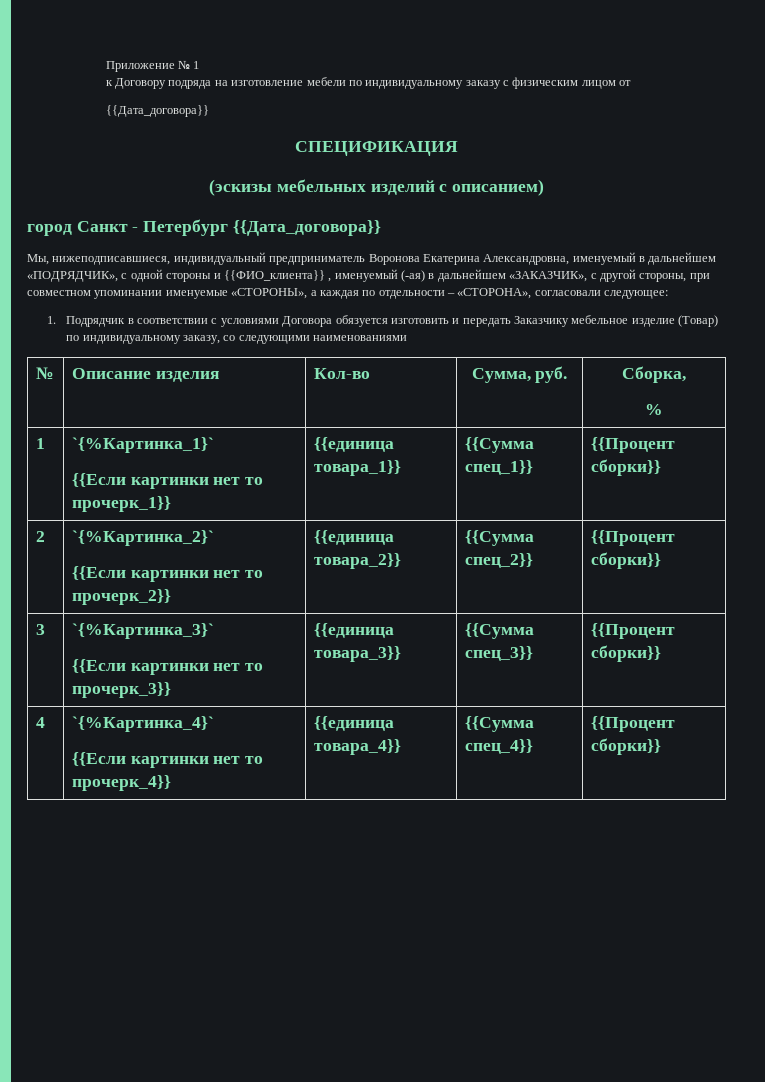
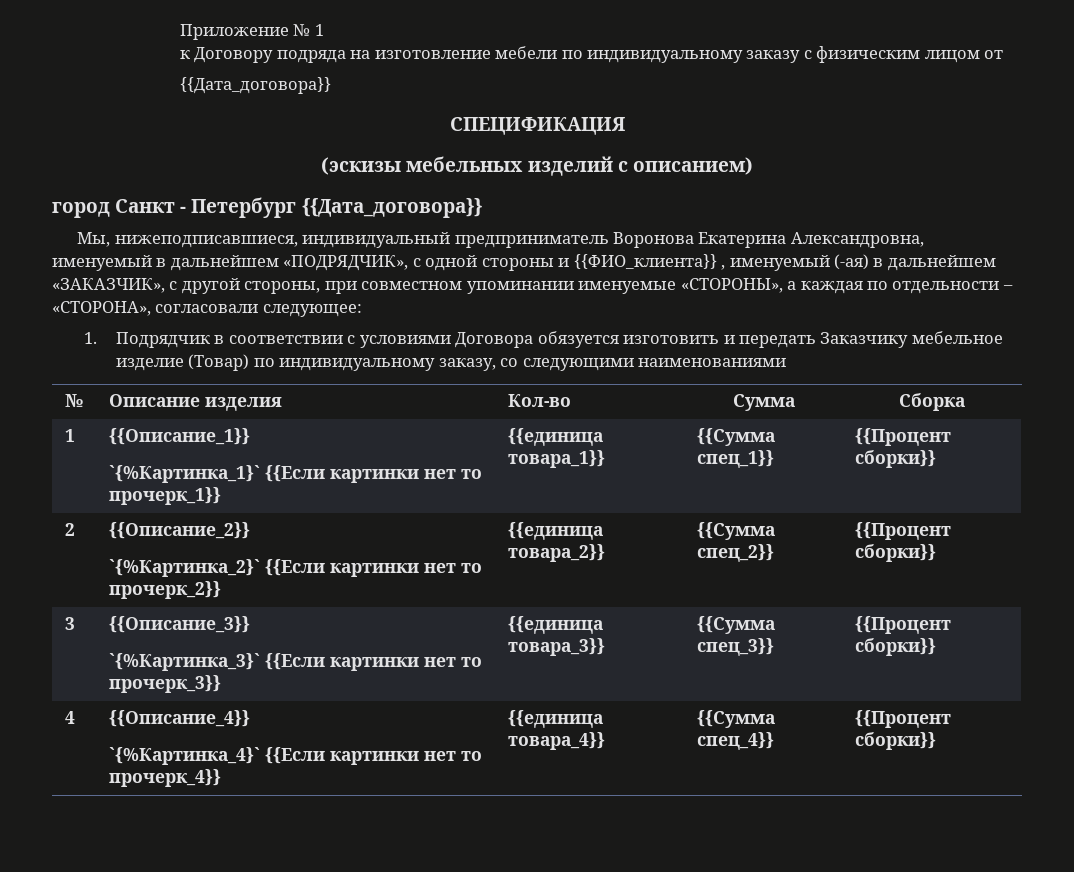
[471,366,568,383] [622,366,686,383] [645,404,663,415] Сумма, руб. | Сборка, // % -> [732,394,795,411] [899,393,965,411] Сумма | Сборка
(45, 443) none -> [108,428,250,445] {{Описание_1}} //
(214, 445) // -> (260, 474) none
(45, 536) none -> [108,522,250,539] {{Описание_2}} //
(214, 538) // -> (260, 568) none
(45, 629) none -> [108,616,250,633] {{Описание_3}} //
(214, 631) // -> (260, 662) none
(45, 722) none -> [108,710,250,727] {{Описание_4}} //
(214, 724) // -> (260, 756) none

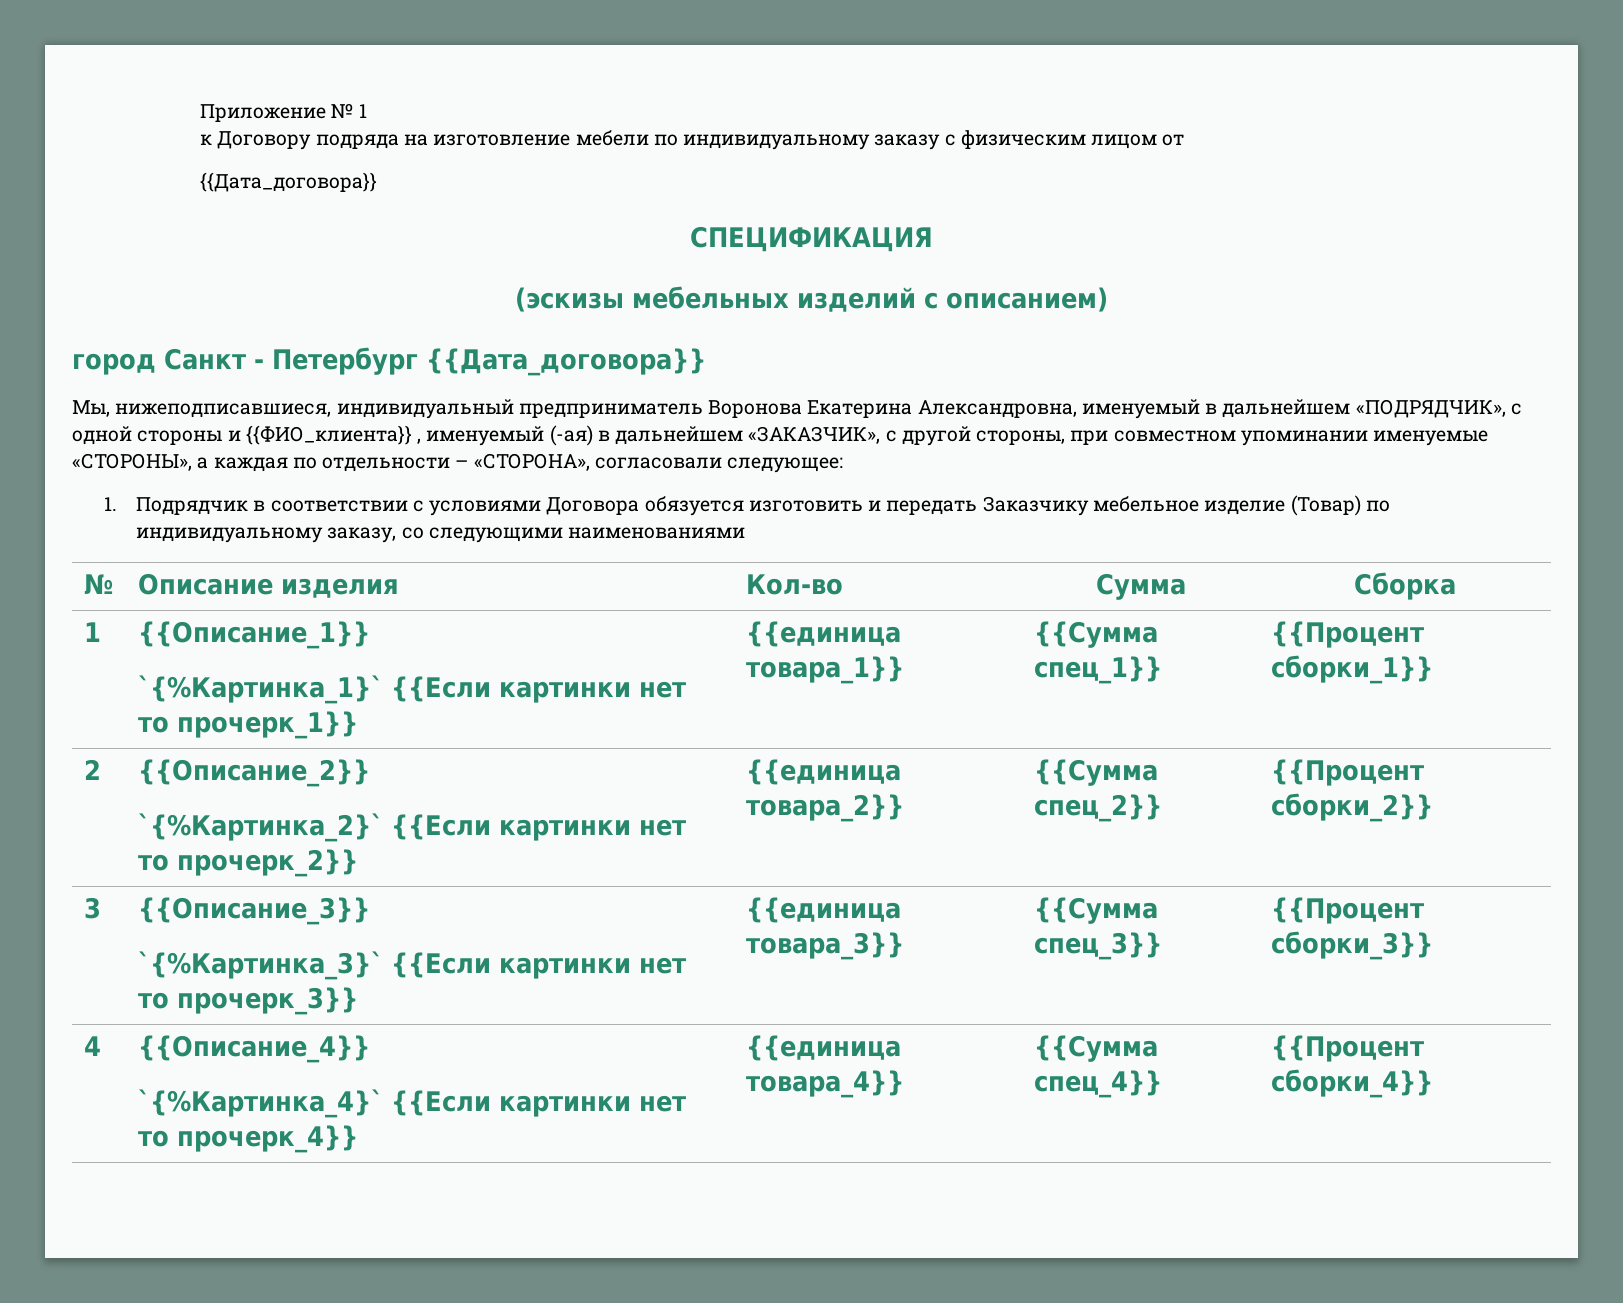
[854,450,936,468] сборки}} -> [1271,655,1434,684] сборки_1}}
[854,544,936,562] сборки}} -> [1271,793,1434,822] сборки_2}}
[854,638,936,656] сборки}} -> [1271,931,1434,960] сборки_3}}
[854,732,936,750] сборки}} -> [1271,1069,1434,1098] сборки_4}}

